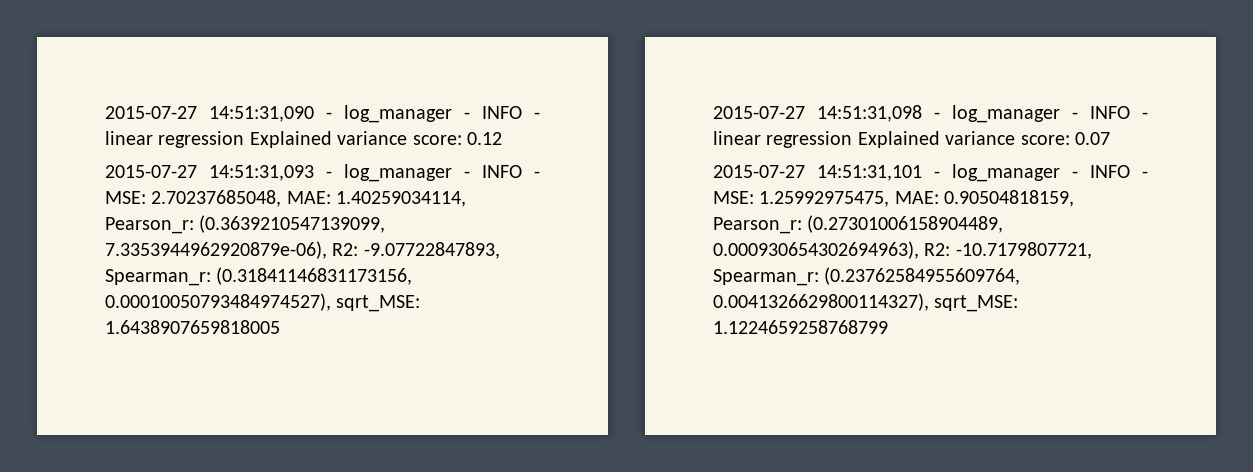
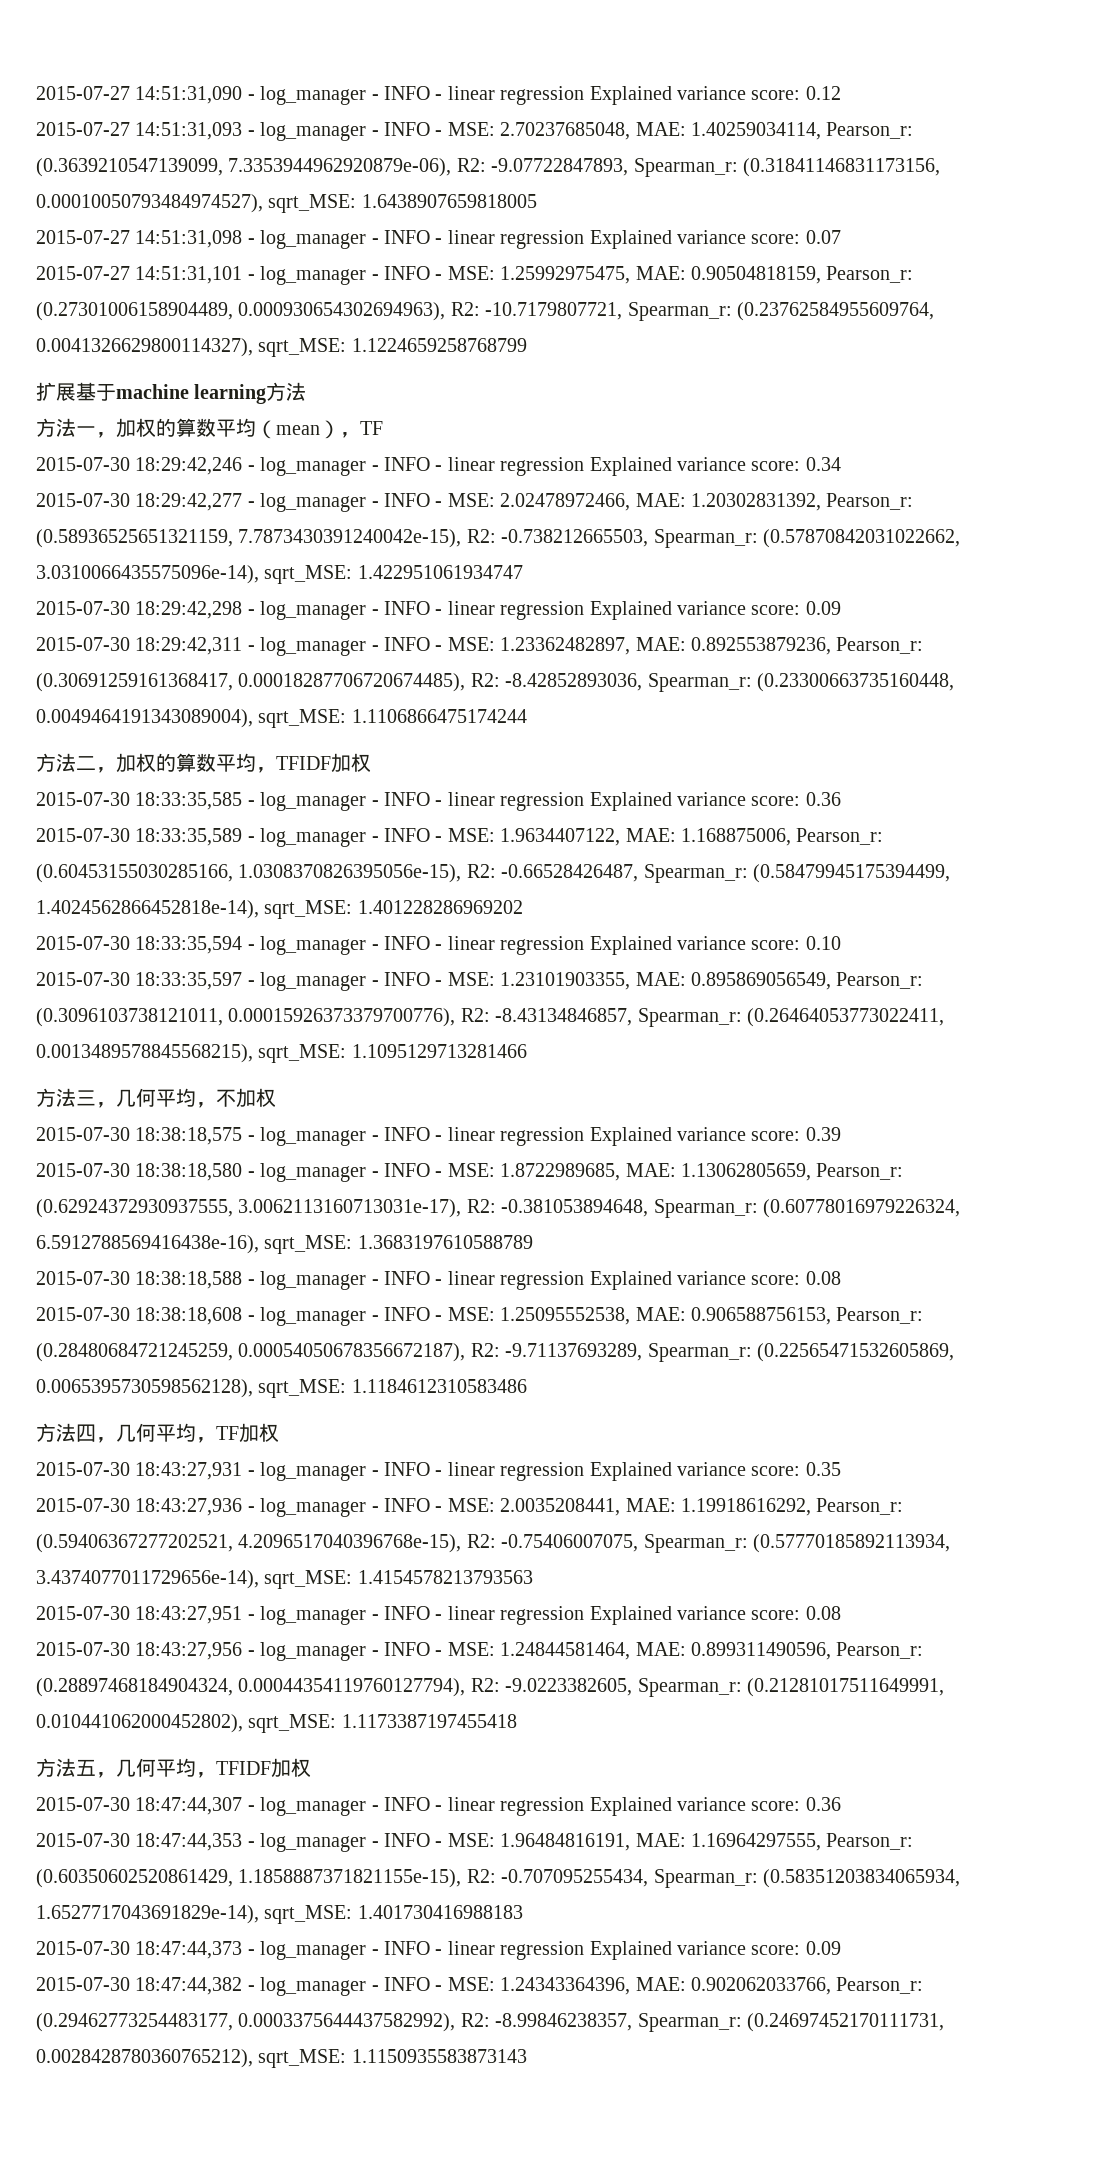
(888, 327) none -> [36,382,307,404] [36,418,383,439] [36,457,841,476] [36,493,914,512] [36,529,960,548] [36,565,523,584] [36,601,841,620] [36,637,924,656] [36,673,954,692] [36,709,527,728] [36,753,371,773] [36,792,841,811] [36,828,884,847] [36,864,950,883] [36,900,523,919] [36,936,841,955] [36,972,924,991] [36,1008,944,1027] [36,1044,527,1063] [36,1088,276,1108] [36,1127,841,1146] [36,1163,904,1182] [36,1199,960,1218] [36,1235,533,1254] [36,1271,841,1290] [36,1307,924,1326] [36,1343,954,1362] [36,1379,527,1398] [36,1423,279,1443] [36,1462,841,1481] [36,1498,904,1517] [36,1534,950,1553] [36,1570,533,1589] [36,1606,841,1625] [36,1642,924,1661] [36,1678,944,1697] [36,1714,517,1733] [36,1758,311,1778] [36,1797,841,1816] [36,1833,914,1852] [36,1869,960,1888] [36,1905,523,1924] [36,1941,841,1960] [36,1977,924,1996] [36,2013,944,2032] [36,2049,527,2068] // 扩展基于machine learning方法 // 方法一，加权的算数平均（mean），TF // 2015-07-30 18:29:42,246 - log_manager - INFO - linear regression Explained variance score: 0.34 // 2015-07-30 18:29:42,277 - log_manager - INFO - MSE: 2.02478972466, MAE: 1.20302831392, Pearson_r: (0.58936525651321159, 7.7873430391240042e-15), R2: -0.738212665503, Spearman_r: (0.57870842031022662, 3.0310066435575096e-14), sqrt_MSE: 1.422951061934747 // 2015-07-30 18:29:42,298 - log_manager - INFO - linear regression Explained variance score: 0.09 // 2015-07-30 18:29:42,311 - log_manager - INFO - MSE: 1.23362482897, MAE: 0.892553879236, Pearson_r: (0.30691259161368417, 0.00018287706720674485), R2: -8.42852893036, Spearman_r: (0.23300663735160448, 0.0049464191343089004), sqrt_MSE: 1.1106866475174244 // 方法二，加权的算数平均，TFIDF加权 // 2015-07-30 18:33:35,585 - log_manager - INFO - linear regression Explained variance score: 0.36 // 2015-07-30 18:33:35,589 - log_manager - INFO - MSE: 1.9634407122, MAE: 1.168875006, Pearson_r: (0.60453155030285166, 1.0308370826395056e-15), R2: -0.66528426487, Spearman_r: (0.58479945175394499, 1.4024562866452818e-14), sqrt_MSE: 1.401228286969202 // 2015-07-30 18:33:35,594 - log_manager - INFO - linear regression Explained variance score: 0.10 // 2015-07-30 18:33:35,597 - log_manager - INFO - MSE: 1.23101903355, MAE: 0.895869056549, Pearson_r: (0.3096103738121011, 0.00015926373379700776), R2: -8.43134846857, Spearman_r: (0.26464053773022411, 0.0013489578845568215), sqrt_MSE: 1.1095129713281466 // 方法三，几何平均，不加权 // 2015-07-30 18:38:18,575 - log_manager - INFO - linear regression Explained variance score: 0.39 // 2015-07-30 18:38:18,580 - log_manager - INFO - MSE: 1.8722989685, MAE: 1.13062805659, Pearson_r: (0.62924372930937555, 3.0062113160713031e-17), R2: -0.381053894648, Spearman_r: (0.60778016979226324, 6.5912788569416438e-16), sqrt_MSE: 1.3683197610588789 // 2015-07-30 18:38:18,588 - log_manager - INFO - linear regression Explained variance score: 0.08 // 2015-07-30 18:38:18,608 - log_manager - INFO - MSE: 1.25095552538, MAE: 0.906588756153, Pearson_r: (0.28480684721245259, 0.00054050678356672187), R2: -9.71137693289, Spearman_r: (0.22565471532605869, 0.0065395730598562128), sqrt_MSE: 1.1184612310583486 // 方法四，几何平均，TF加权 // 2015-07-30 18:43:27,931 - log_manager - INFO - linear regression Explained variance score: 0.35 // 2015-07-30 18:43:27,936 - log_manager - INFO - MSE: 2.0035208441, MAE: 1.19918616292, Pearson_r: (0.59406367277202521, 4.2096517040396768e-15), R2: -0.75406007075, Spearman_r: (0.57770185892113934, 3.4374077011729656e-14), sqrt_MSE: 1.4154578213793563 // 2015-07-30 18:43:27,951 - log_manager - INFO - linear regression Explained variance score: 0.08 // 2015-07-30 18:43:27,956 - log_manager - INFO - MSE: 1.24844581464, MAE: 0.899311490596, Pearson_r: (0.28897468184904324, 0.00044354119760127794), R2: -9.0223382605, Spearman_r: (0.21281017511649991, 0.010441062000452802), sqrt_MSE: 1.1173387197455418 // 方法五，几何平均，TFIDF加权 // 2015-07-30 18:47:44,307 - log_manager - INFO - linear regression Explained variance score: 0.36 // 2015-07-30 18:47:44,353 - log_manager - INFO - MSE: 1.96484816191, MAE: 1.16964297555, Pearson_r: (0.60350602520861429, 1.1858887371821155e-15), R2: -0.707095255434, Spearman_r: (0.58351203834065934, 1.6527717043691829e-14), sqrt_MSE: 1.401730416988183 // 2015-07-30 18:47:44,373 - log_manager - INFO - linear regression Explained variance score: 0.09 // 2015-07-30 18:47:44,382 - log_manager - INFO - MSE: 1.24343364396, MAE: 0.902062033766, Pearson_r: (0.29462773254483177, 0.0003375644437582992), R2: -8.99846238357, Spearman_r: (0.24697452170111731, 0.0028428780360765212), sqrt_MSE: 1.1150935583873143

